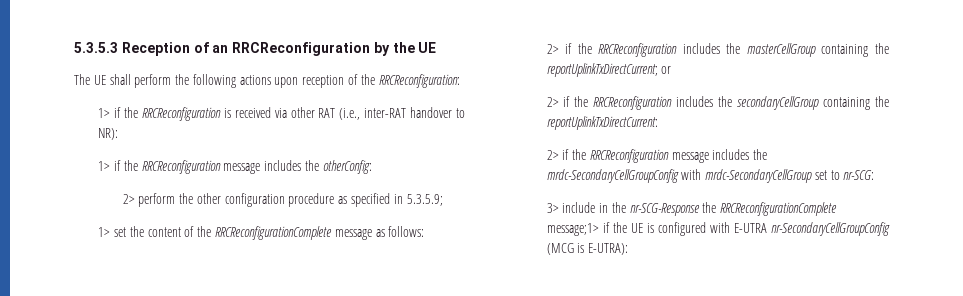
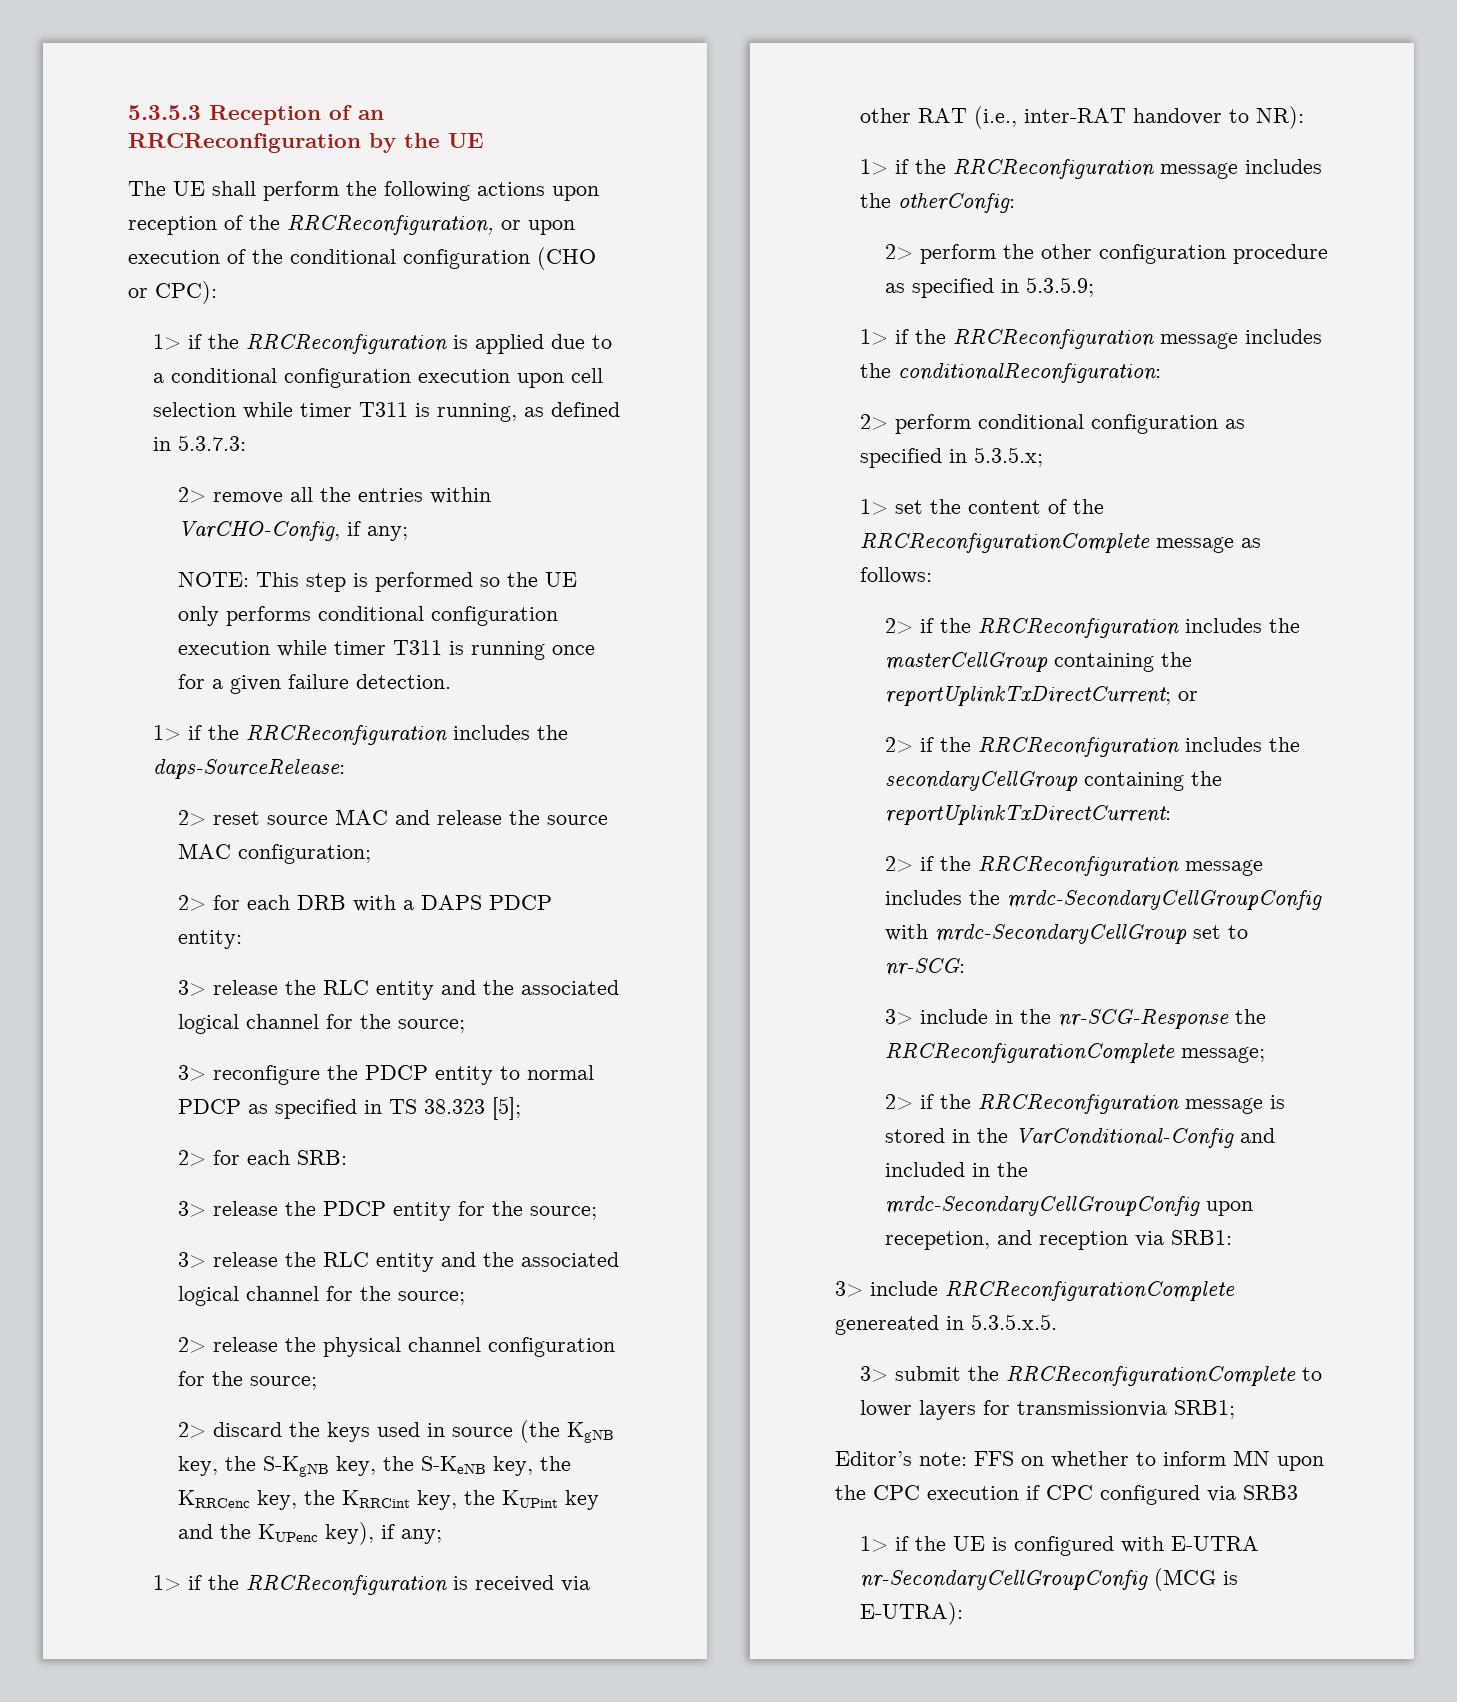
[378,74,460,88] RRCReconfiguration: -> [287,215,575,235] [128,247,596,270] [128,281,217,304] [152,334,612,354] [152,368,603,388] [152,402,620,422] [152,435,246,451] [177,487,491,504] [177,521,408,541] [177,572,577,592] [177,606,558,626] [177,640,595,660] [177,674,451,694] [152,725,568,745] [152,759,345,779] [177,809,608,826] [177,843,371,864] [177,895,552,912] [177,930,242,949] [177,980,619,1000] [177,1014,465,1034] [177,1065,594,1085] [177,1097,521,1120] [177,1150,347,1166] [177,1201,597,1221] [177,1252,619,1272] [177,1286,465,1306] [177,1337,615,1357] [177,1371,317,1390] [177,1420,614,1443] [177,1456,571,1477] [177,1490,599,1510] [177,1522,442,1545] RRCReconfiguration, or upon execution of the conditional configuration (CHO or CPC): // 1> if the RRCReconfiguration is applied due to a conditional configuration execution upon cell selection while timer T311 is running, as defined in 5.3.7.3: // 2> remove all the entries within VarCHO-Config, if any; // NOTE: This step is performed so the UE only performs conditional configuration execution while timer T311 is running once for a given failure detection. // 1> if the RRCReconfiguration includes the daps-SourceRelease: // 2> reset source MAC and release the source MAC configuration; // 2> for each DRB with a DAPS PDCP entity: // 3> release the RLC entity and the associated logical channel for the source; // 3> reconfigure the PDCP entity to normal PDCP as specified in TS 38.323 [5]; // 2> for each SRB: // 3> release the PDCP entity for the source; // 3> release the RLC entity and the associated logical channel for the source; // 2> release the physical channel configuration for the source; // 2> discard the keys used in source (the KgNB key, the S-KgNB key, the S-KeNB key, the KRRCenc key, the KRRCint key, the KUPint key and the KUPenc key), if any;
(443, 200) none -> [859,329,1322,349] [859,363,1161,383] [859,414,1245,434] [859,447,1043,468] // 1> if the RRCReconfiguration message includes the conditionalReconfiguration: // 2> perform conditional configuration as specified in 5.3.5.x;
[546,223,599,236] message;1> -> [1180,1047,1265,1063] [884,1094,1285,1114] [884,1128,1275,1148] [884,1162,1028,1177] [884,1196,1253,1216] [884,1230,1232,1250] [835,1281,1235,1301] [835,1314,1057,1335] [859,1366,1322,1386] [859,1400,1235,1420] [835,1450,1324,1471] [835,1485,1298,1505] [859,1536,888,1552] message; // 2> if the RRCReconfiguration message is stored in the VarConditional-Config and included in the mrdc-SecondaryCellGroupConfig upon recepetion, and reception via SRB1: // 3> include RRCReconfigurationComplete genereated in 5.3.5.x.5. // 3> submit the RRCReconfigurationComplete to lower layers for transmissionvia SRB1; // Editor’s note: FFS on whether to inform MN upon the CPC execution if CPC configured via SRB3 // 1>

